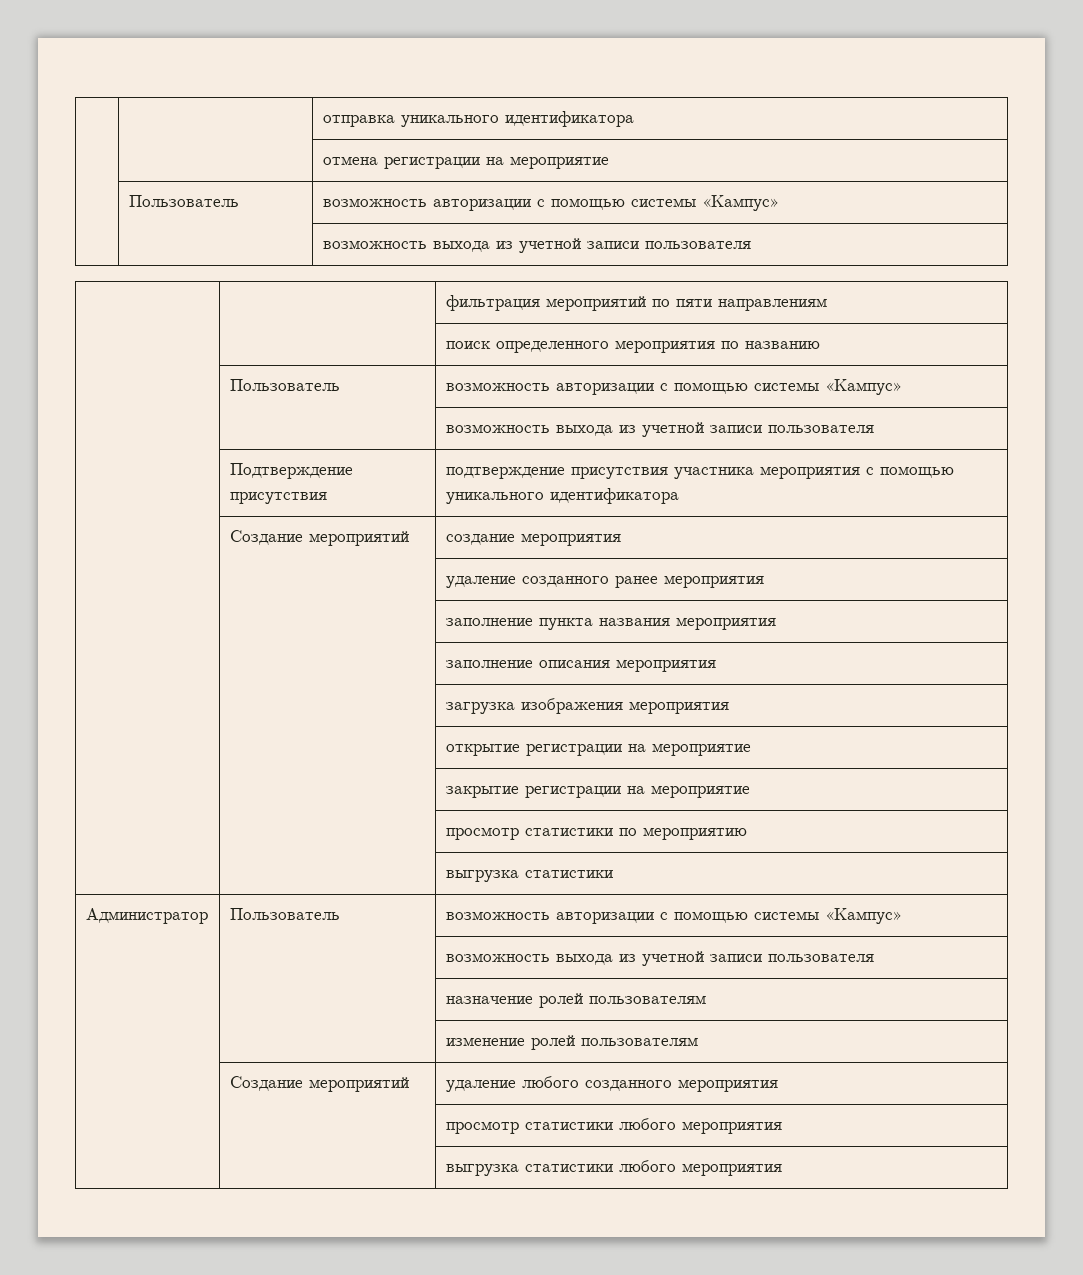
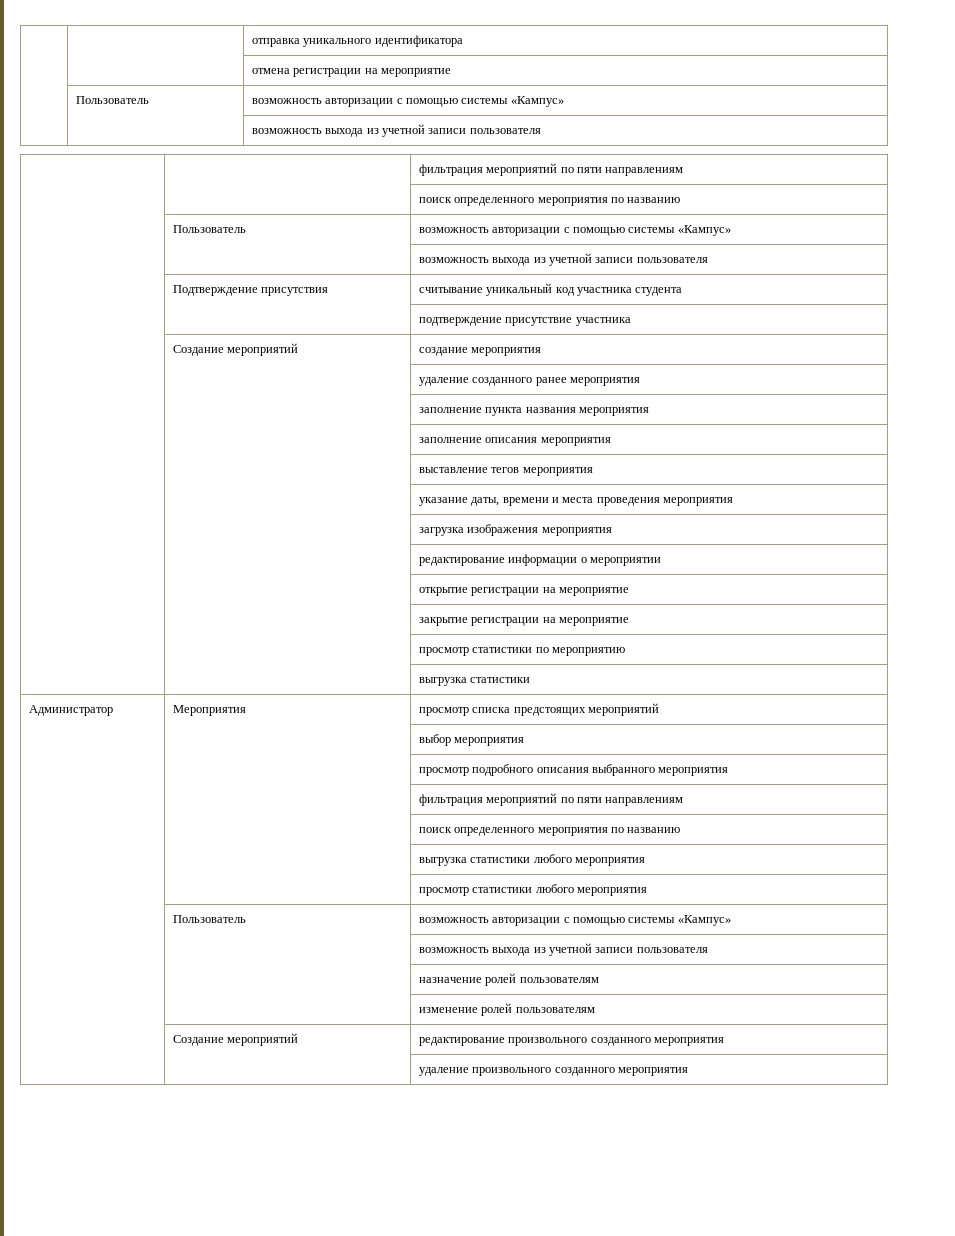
(327, 498) none -> [418,283,683,296] | считывание уникальный код участника студента // |
[570,466,954,479] [445,488,679,504] присутствия участника мероприятия с помощью уникального идентификатора -> [505,317,631,326] присутствие участника
(716, 665) none -> [418,467,593,476] [418,497,734,506] // | | выставление тегов мероприятия // | | указание даты, времени и места проведения мероприятия
(729, 707) none -> [418,554,662,566] // | | редактирование информации о мероприятии
(208, 916) none -> [172,705,246,716] [418,703,660,716] [418,734,525,746] [418,764,729,776] [418,793,684,806] [418,827,681,836] [418,854,646,866] [418,884,648,896] | Мероприятия | просмотр списка предстоящих мероприятий // | | выбор мероприятия // | | просмотр подробного описания выбранного мероприятия // | | фильтрация мероприятий по пяти направлениям // | | поиск определенного мероприятия по названию // | | выгрузка статистики любого мероприятия // | | просмотр статистики любого мероприятия //
[445,1076,579,1092] удаление любого -> [418,1037,588,1046] редактирование произвольного
[445,1118,782,1134] [445,1160,676,1176] просмотр статистики любого мероприятия // | | выгрузка статистики любого -> [418,1067,615,1076] удаление произвольного созданного

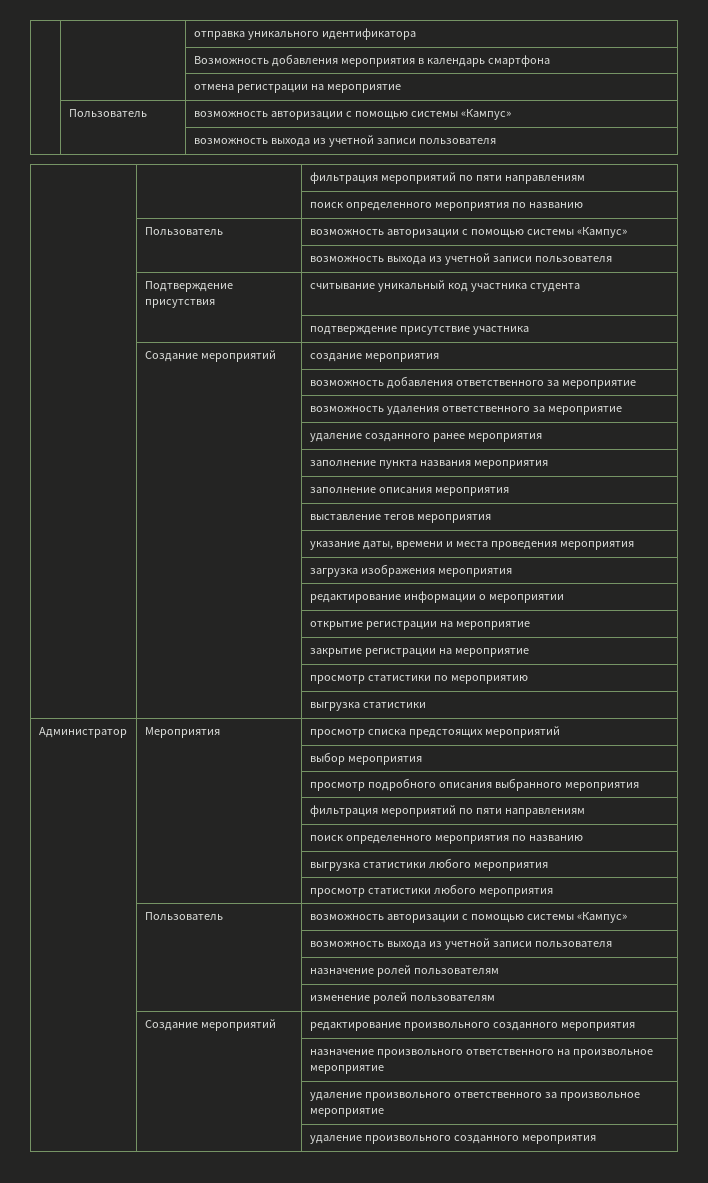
(463, 41) none -> [193,54,550,67] // | | Возможность добавления мероприятия в календарь смартфона
(542, 351) none -> [309,376,636,389] [309,406,622,415] // | | возможность добавления ответственного за мероприятие // | | возможность удаления ответственного за мероприятие
(725, 1041) none -> [309,1049,653,1058] [309,1065,384,1074] [309,1092,640,1101] [309,1108,384,1117] // | | назначение произвольного ответственного на произвольное мероприятие // | | удаление произвольного ответственного за произвольное мероприятие

